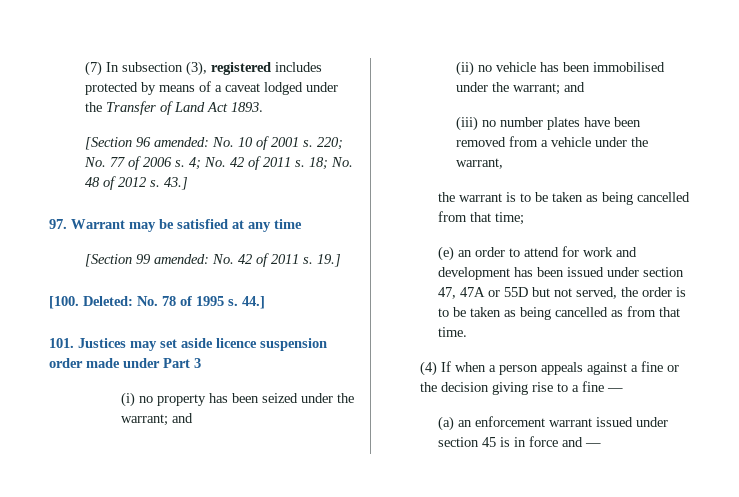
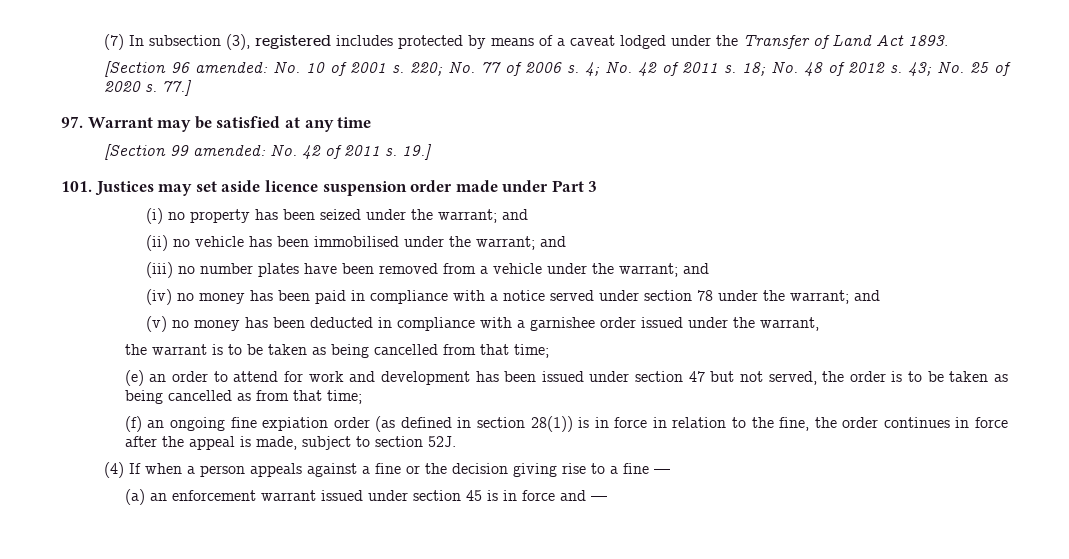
[163,177,188,190] 43.] -> [907,61,1012,77] [103,80,192,96] 43; No. 25 of 2020 s. 77.]
[49,296,265,309] // [100. Deleted: No. 78 of 1995 s. 44.] -> (432, 152) none
(648, 142) none -> [619,263,710,277] [146,289,881,305] [146,316,756,332] warrant; and // (iv) no money has been paid in compliance with a notice served under section 78 under the warrant; and // (v) no money has been deducted in compliance with a garnishee order issued under the
[437,287,528,299] 47, 47A or 55D -> [688,371,705,382] 47
[437,327,467,337] time. -> [326,390,362,404] [124,416,1009,432] [124,436,456,450] time; // (f) an ongoing fine expiation order (as defined in section 28(1)) is in force in relation to the fine, the order continues in force after the appeal is made, subject to section 52J.

